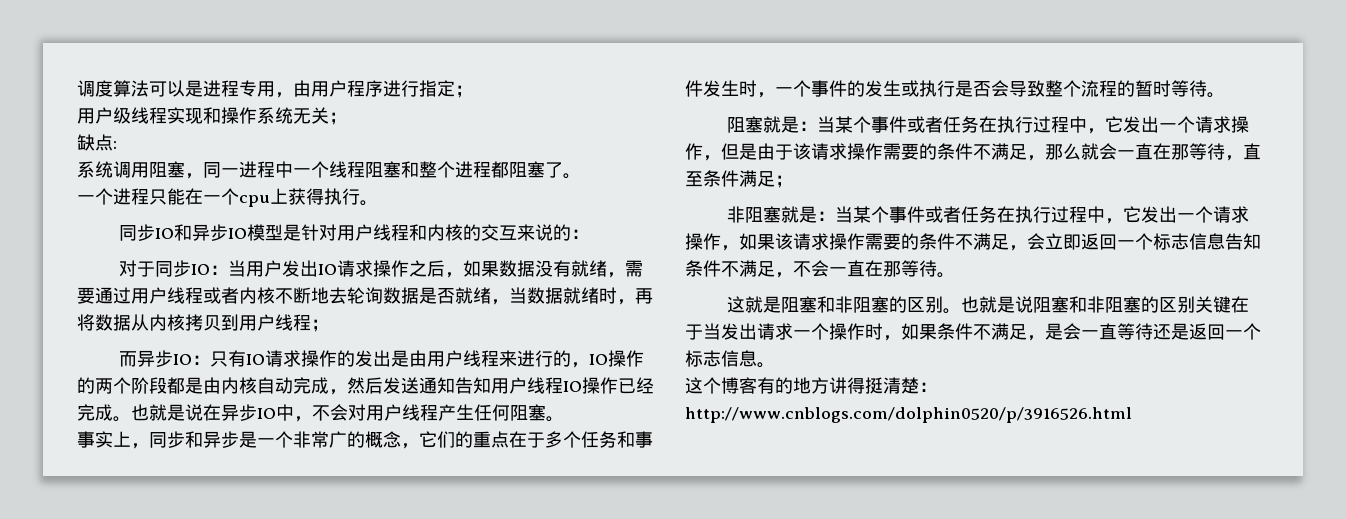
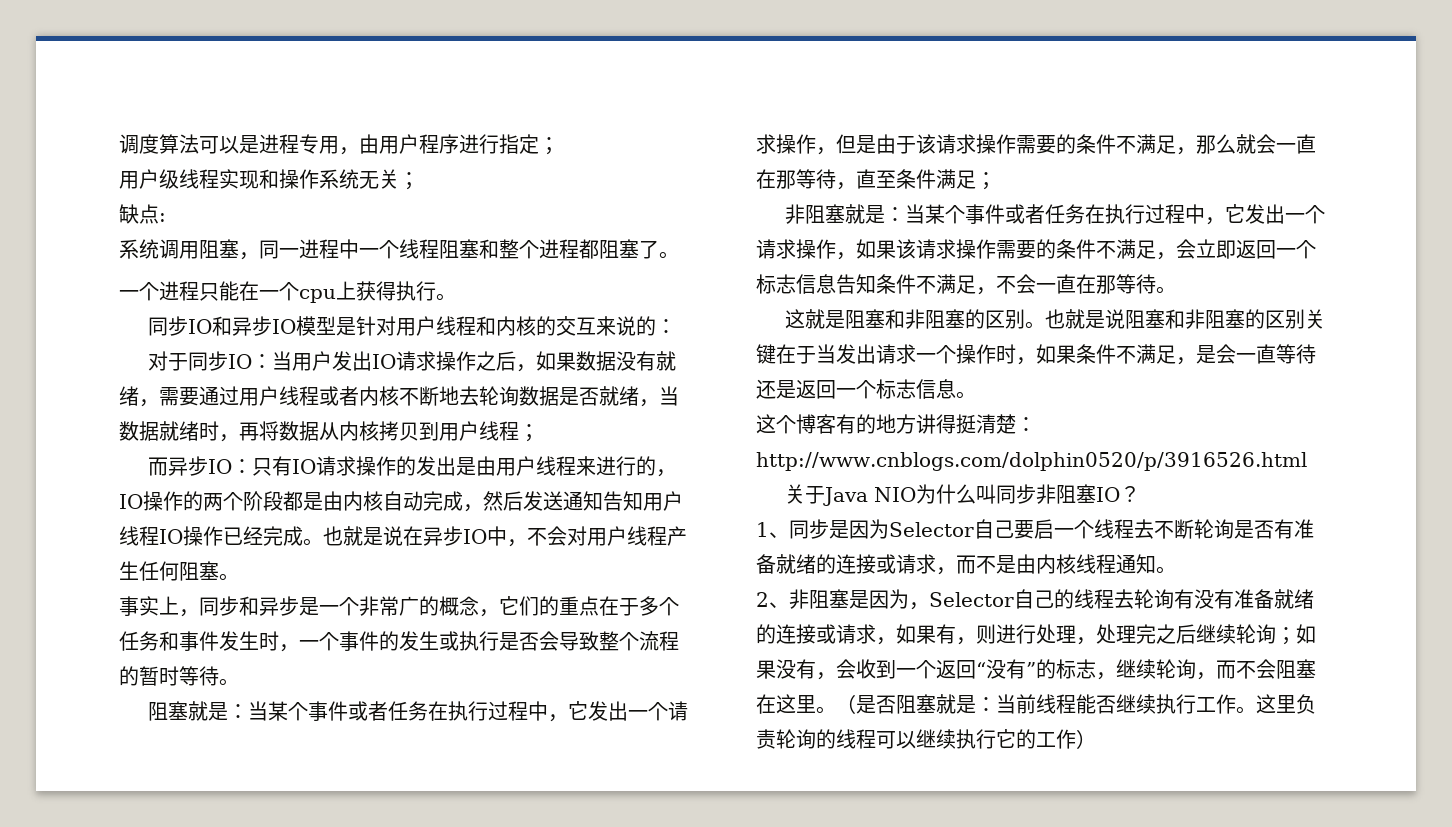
(1132, 415) none -> [785,484,1141,506] [756,519,1314,539] [756,554,1176,575] [756,589,1314,610] [756,624,1316,645] [756,659,1316,680] [756,694,1316,714] [756,729,1096,749] // 关于Java NIO为什么叫同步非阻塞IO？ // 1、同步是因为Selector自己要启一个线程去不断轮询是否有准备就绪的连接或请求，而不是由内核线程通知。 // 2、非阻塞是因为，Selector自己的线程去轮询有没有准备就绪的连接或请求，如果有，则进行处理，处理完之后继续轮询；如果没有，会收到一个返回“没有”的标志，继续轮询，而不会阻塞在这里。（是否阻塞就是：当前线程能否继续执行工作。这里负责轮询的线程可以继续执行它的工作）

